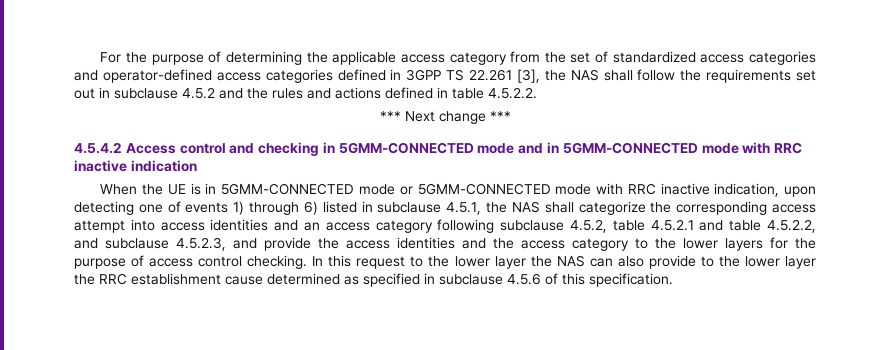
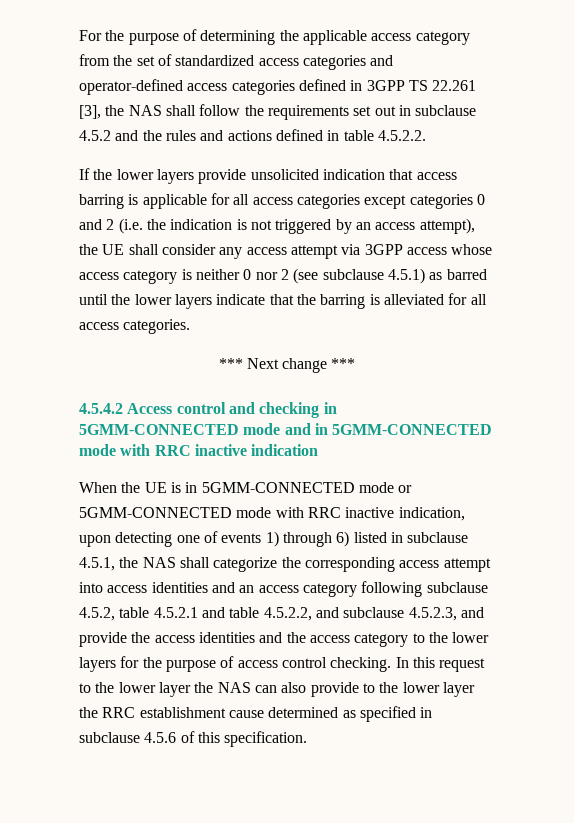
(537, 93) none -> [79,168,457,184] [79,193,485,209] [79,218,475,234] [79,244,493,259] [79,268,487,284] [79,293,487,309] [79,319,191,334] // If the lower layers provide unsolicited indication that access barring is applicable for all access categories except categories 0 and 2 (i.e. the indication is not triggered by an access attempt), the UE shall consider any access attempt via 3GPP access whose access category is neither 0 nor 2 (see subclause 4.5.1) as barred until the lower layers indicate that the barring is alleviated for all access categories.

